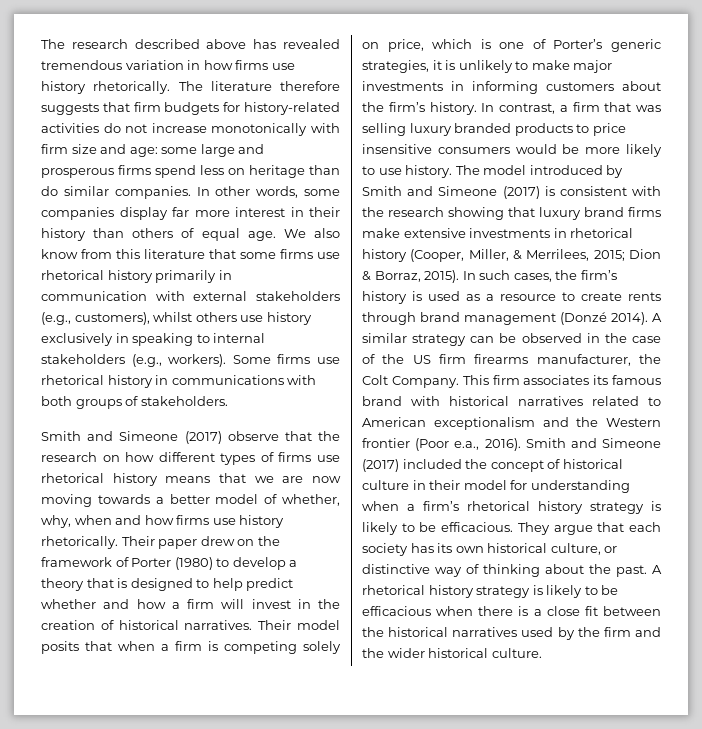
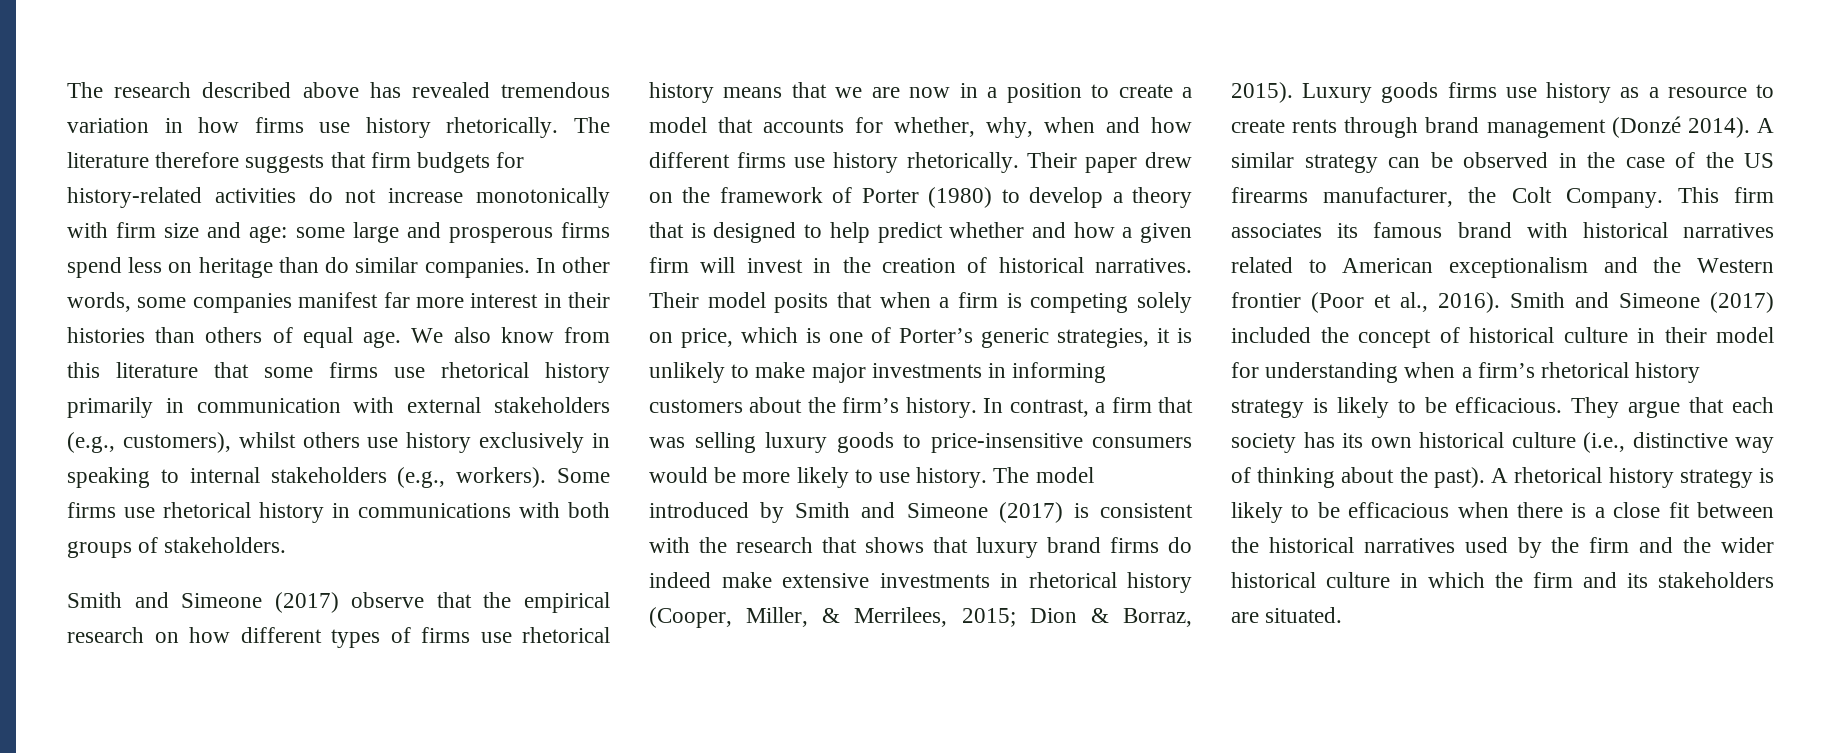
[119,207,168,220] display -> [298,292,379,308] manifest
[41,228,86,241] history -> [67,327,145,343] histories
(340, 436) none -> [524,592,610,613] empirical
[41,494,278,507] moving towards a better model of -> [959,83,1192,103] [649,117,883,133] in a position to create a model that accounts for
(174, 520) none -> [649,152,730,168] different
(180, 605) none -> [1140,223,1192,243] given
[454,123,626,136] [362,144,432,154] branded products to price insensitive -> [836,432,1083,453] goods to price-insensitive
[448,207,504,220] showing -> [822,537,924,553] that shows
(661, 212) none -> [1168,537,1192,553] [649,572,711,588] do indeed
[462,270,617,282] [362,291,460,304] In such cases, the firm’s history is used -> [1302,82,1612,103] Luxury goods firms use history
[439,354,466,364] firm -> (1774, 160) none
[454,441,480,450] e.a., -> [1374,292,1428,312] et al.,
[550,543,618,555] culture, or -> [1511,432,1625,453] culture (i.e.,
[616,565,647,577] past. -> [1433,467,1485,488] past).
[491,648,542,658] culture. -> [1326,572,1774,588] [1231,607,1343,623] culture in which the firm and its stakeholders are situated.

